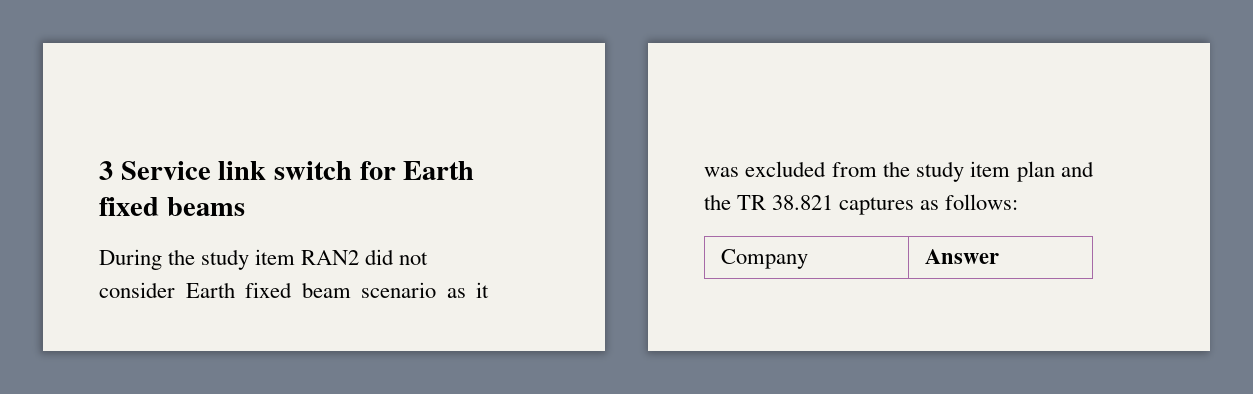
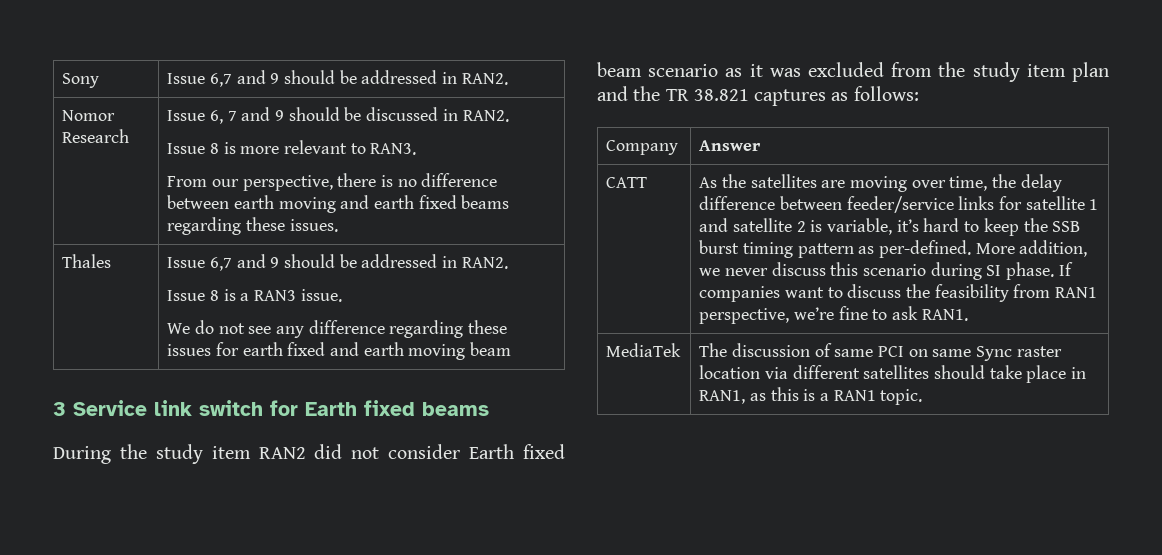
(99, 170) none -> [62,73,100,88] [167,70,508,87] [62,110,116,121] [62,129,130,143] [167,107,509,124] [167,140,417,155] [167,173,498,191] [167,195,510,213] [167,217,338,235] [62,254,112,268] [167,254,508,271] [167,289,342,302] [167,320,508,338] [167,342,512,360] Sony | Issue 6,7 and 9 should be addressed in RAN2. // Nomor Research | Issue 6, 7 and 9 should be discussed in RAN2. // Issue 8 is more relevant to RAN3. // From our perspective, there is no difference between earth moving and earth fixed beams regarding these issues. // Thales | Issue 6,7 and 9 should be addressed in RAN2. // Issue 8 is a RAN3 issue. // We do not see any difference regarding these issues for earth fixed and earth moving beam //
(999, 256) none -> [606,177,648,188] [699,174,1062,192] [699,196,1099,213] [699,218,1081,236] [699,240,1088,258] [699,262,1073,280] [699,284,1098,302] [699,306,968,324] [606,343,682,357] [699,343,1062,361] [699,365,1087,383] [699,387,923,405] // CATT | As the satellites are moving over time, the delay difference between feeder/service links for satellite 1 and satellite 2 is variable, it’s hard to keep the SSB burst timing pattern as per-defined. More addition, we never discuss this scenario during SI phase. If companies want to discuss the feasibility from RAN1 perspective, we’re fine to ask RAN1. // MediaTek | The discussion of same PCI on same Sync raster location via different satellites should take place in RAN1, as this is a RAN1 topic.

